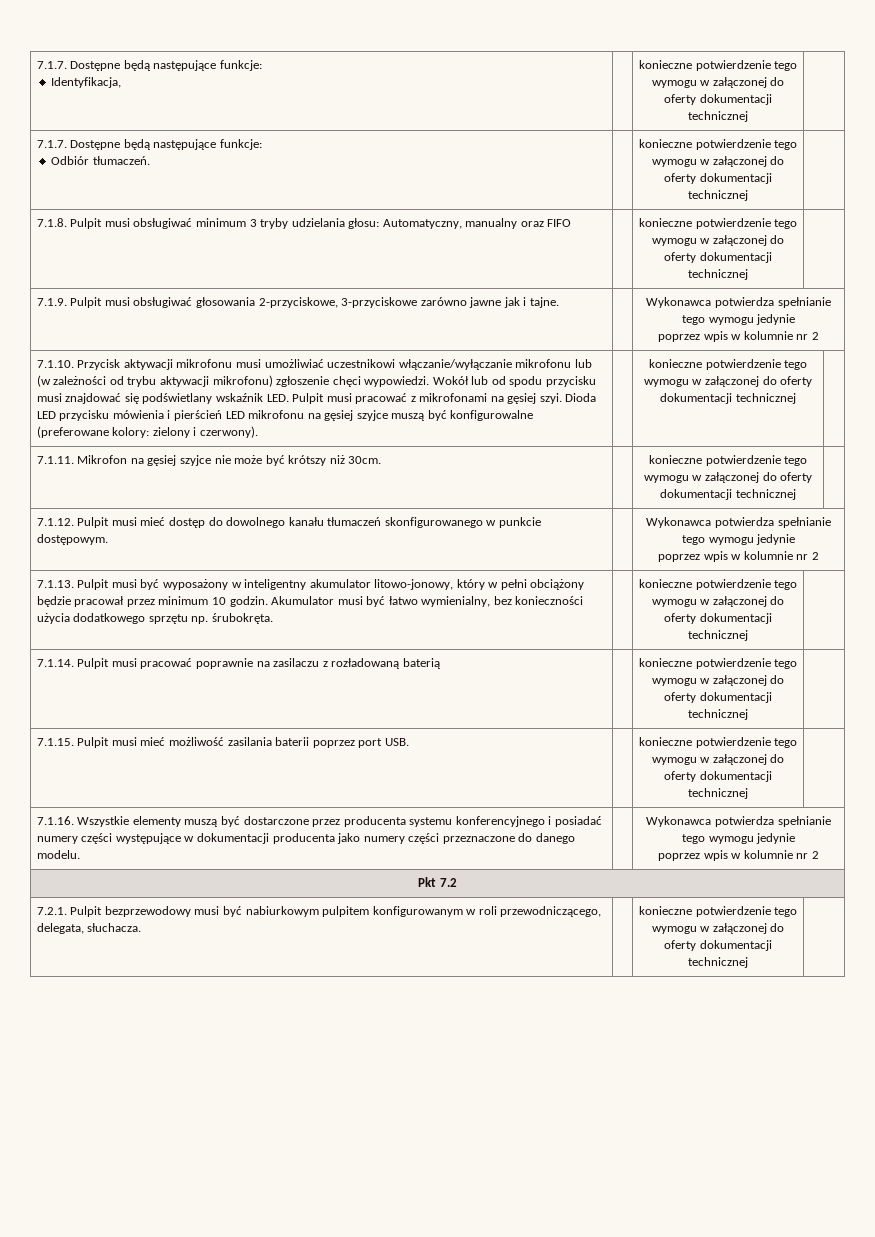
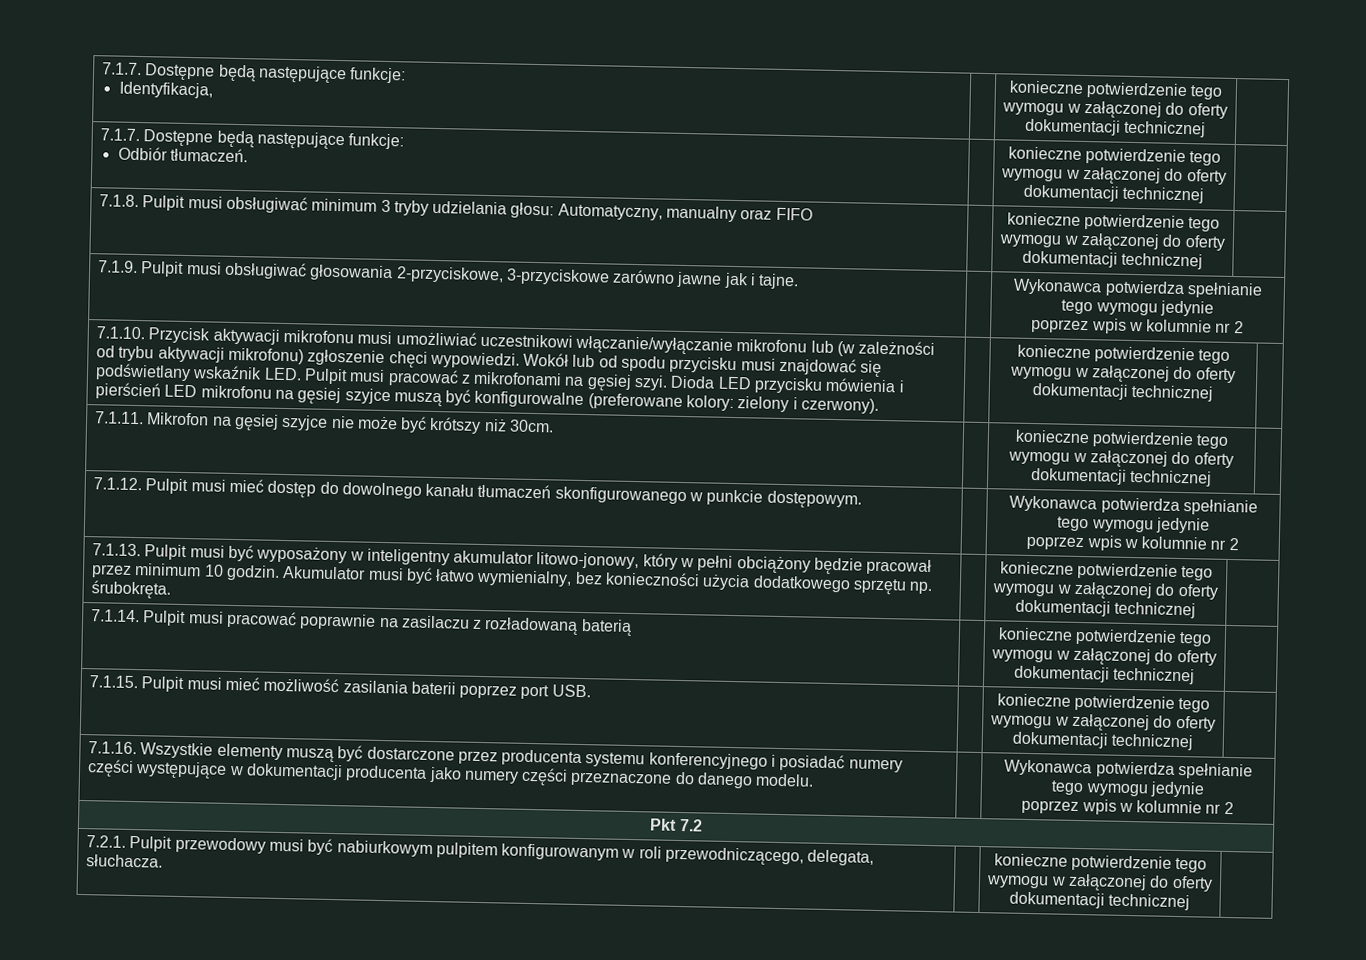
[104,906,191,917] bezprzewodowy -> [174,836,266,854] przewodowy

